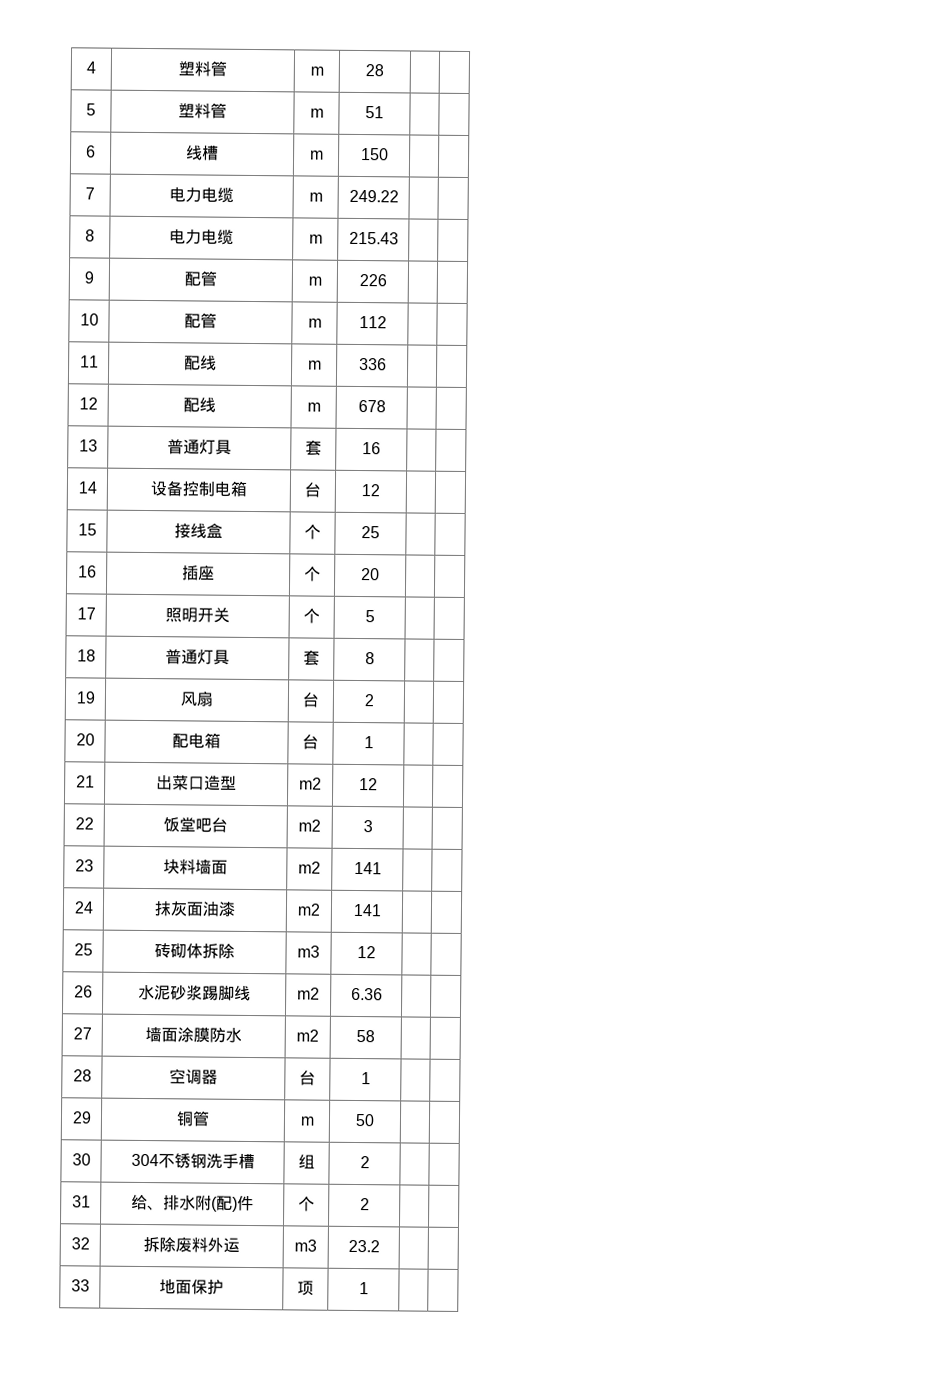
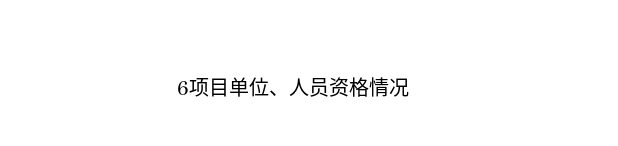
[86,61,96,74] [178,60,227,77] [309,66,324,76] [365,64,384,77] [86,103,96,116] [178,102,227,119] [309,108,324,118] [365,106,384,119] [86,145,96,158] [186,145,219,161] [309,150,324,160] [360,148,389,161] [85,187,95,200] [169,187,234,203] [308,192,323,202] [348,189,399,203] [85,229,95,242] [169,229,234,245] [308,234,323,244] [348,231,399,245] [84,271,94,284] [184,270,217,287] [307,276,322,286] [358,273,387,287] [79,313,99,326] [184,312,217,329] [307,318,322,328] [358,315,387,329] [79,355,99,368] [184,355,217,371] [307,360,322,370] [358,357,387,371] [78,397,98,410] [183,397,216,413] [306,402,321,412] [357,399,386,413] [78,439,98,452] [167,439,232,455] [305,440,322,456] [362,442,381,455] [77,481,97,494] [150,480,247,497] [304,482,321,498] [361,484,380,497] [77,523,97,536] [174,523,223,539] [304,524,321,540] [361,526,380,539] [77,565,97,578] [182,565,215,581] [304,566,321,582] [361,568,380,581] [76,607,96,620] [165,607,230,623] [303,608,320,624] [364,610,375,623] [76,649,96,662] [165,649,230,665] [303,650,320,666] [364,652,375,665] [75,691,96,704] [180,691,214,707] [302,692,320,708] [363,694,374,707] [75,733,95,746] [172,732,221,749] [302,734,319,750] [363,736,374,749] [75,775,95,788] [156,775,237,791] [299,777,322,790] [359,778,378,791] [74,817,94,830] [163,817,228,833] [298,819,321,832] [362,820,373,833] [74,859,94,872] [163,859,228,875] [298,861,321,874] [353,861,382,875] [73,901,94,914] [154,901,236,917] [297,903,321,916] [352,903,382,917] [73,943,93,956] [154,943,235,959] [297,945,320,958] [357,946,376,959] [73,985,93,998] [138,984,251,1002] [297,987,320,1000] [350,987,383,1001] [72,1027,92,1040] [145,1027,242,1043] [296,1029,319,1042] [356,1030,375,1043] [72,1069,92,1082] [169,1068,218,1085] [299,1070,316,1086] [360,1072,371,1085] [71,1111,92,1124] [176,1110,210,1127] [299,1116,315,1126] [355,1114,375,1127] [71,1153,91,1166] [130,1153,255,1170] [298,1154,315,1169] [359,1156,370,1169] [71,1195,91,1208] [131,1193,254,1212] [298,1196,315,1212] [359,1198,370,1211] [70,1237,90,1250] [143,1237,240,1253] [294,1239,317,1252] [347,1239,380,1253] [70,1279,90,1292] [159,1279,224,1295] [297,1280,314,1296] [358,1282,369,1295] 4 | 塑料管 | m | 28 | | // 5 | 塑料管 | m | 51 | | // 6 | 线槽 | m | 150 | | // 7 | 电力电缆 | m | 249.22 | | // 8 | 电力电缆 | m | 215.43 | | // 9 | 配管 | m | 226 | | // 10 | 配管 | m | 112 | | // 11 | 配线 | m | 336 | | // 12 | 配线 | m | 678 | | // 13 | 普通灯具 | 套 | 16 | | // 14 | 设备控制电箱 | 台 | 12 | | // 15 | 接线盒 | 个 | 25 | | // 16 | 插座 | 个 | 20 | | // 17 | 照明开关 | 个 | 5 | | // 18 | 普通灯具 | 套 | 8 | | // 19 | 风扇 | 台 | 2 | | // 20 | 配电箱 | 台 | 1 | | // 21 | 出菜口造型 | m2 | 12 | | // 22 | 饭堂吧台 | m2 | 3 | | // 23 | 块料墙面 | m2 | 141 | | // 24 | 抹灰面油漆 | m2 | 141 | | // 25 | 砖砌体拆除 | m3 | 12 | | // 26 | 水泥砂浆踢脚线 | m2 | 6.36 | | // 27 | 墙面涂膜防水 | m2 | 58 | | // 28 | 空调器 | 台 | 1 | | // 29 | 铜管 | m | 50 | | // 30 | 304不锈钢洗手槽 | 组 | 2 | | // 31 | 给、排水附(配)件 | 个 | 2 | | // 32 | 拆除废料外运 | m3 | 23.2 | | // 33 | 地面保护 | 项 | 1 | | -> [176,77,409,97] 6项目单位、人员资格情况

